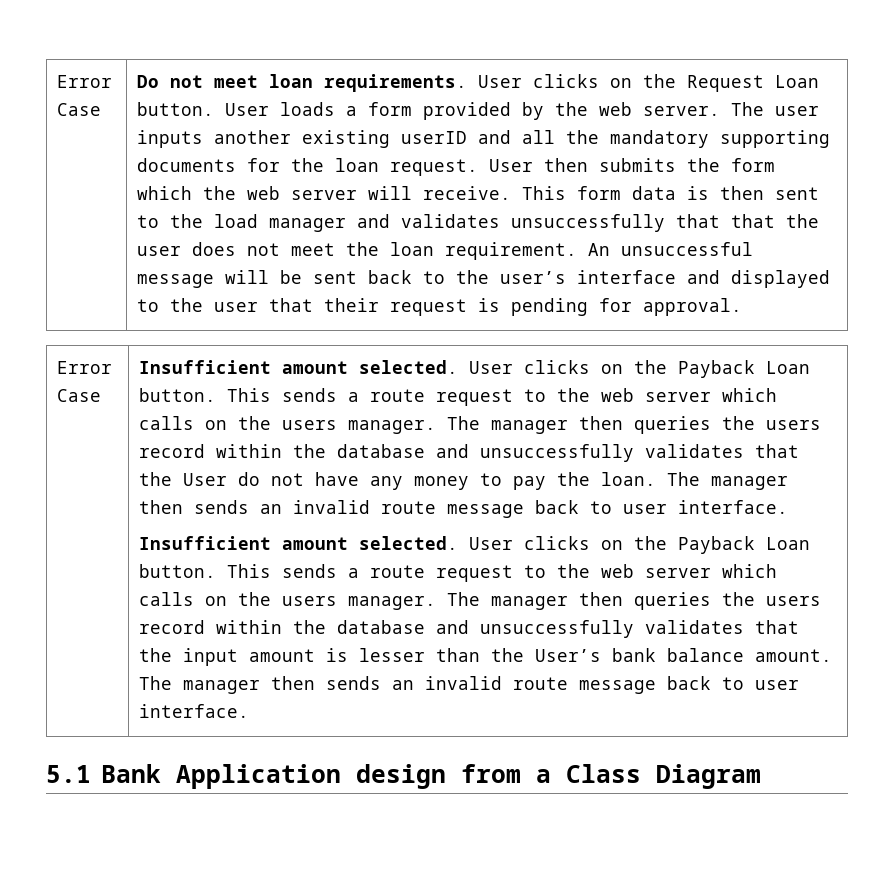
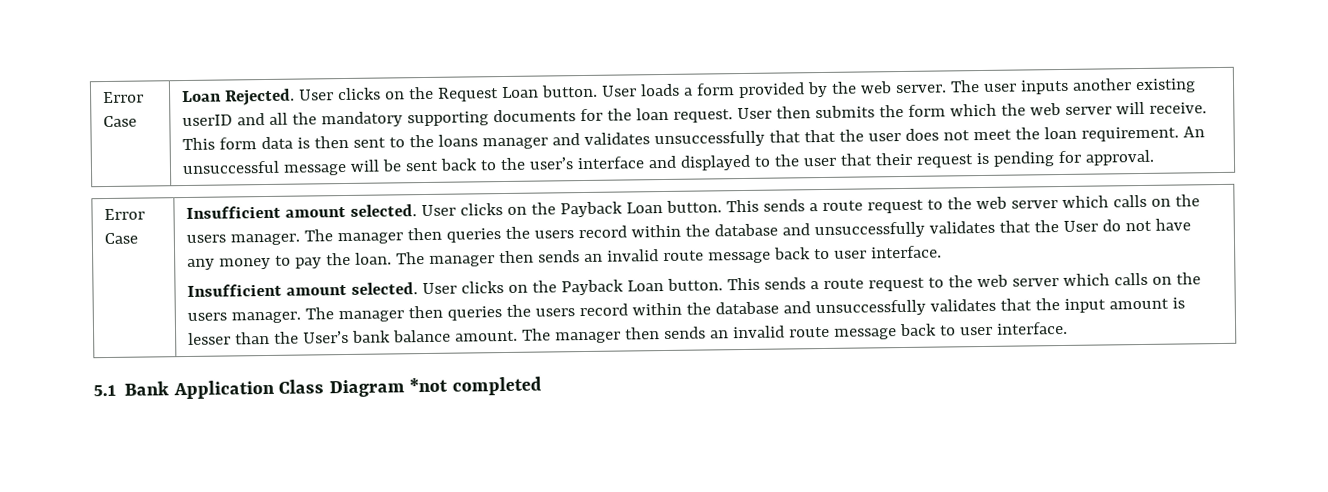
[56,75,112,88] [56,103,101,116] [136,74,467,92] Error Case | Do not meet loan requirements. -> [102,91,144,104] [102,115,137,128] [181,88,295,106] Error Case | Loan Rejected.
[213,214,258,228] load -> [437,134,478,147] loans
[355,764,761,789] design from a Class Diagram -> [278,376,542,398] Class Diagram *not completed

